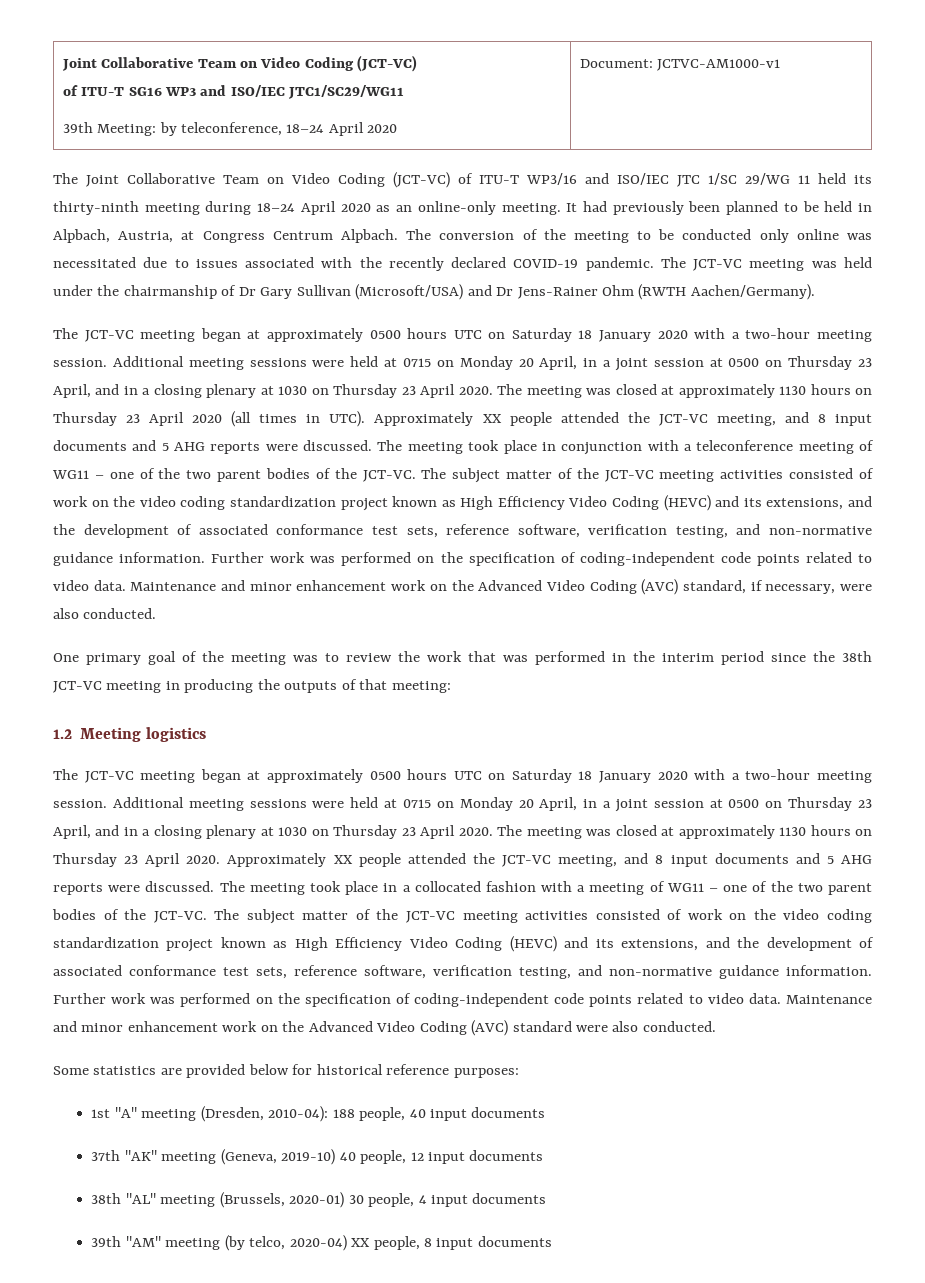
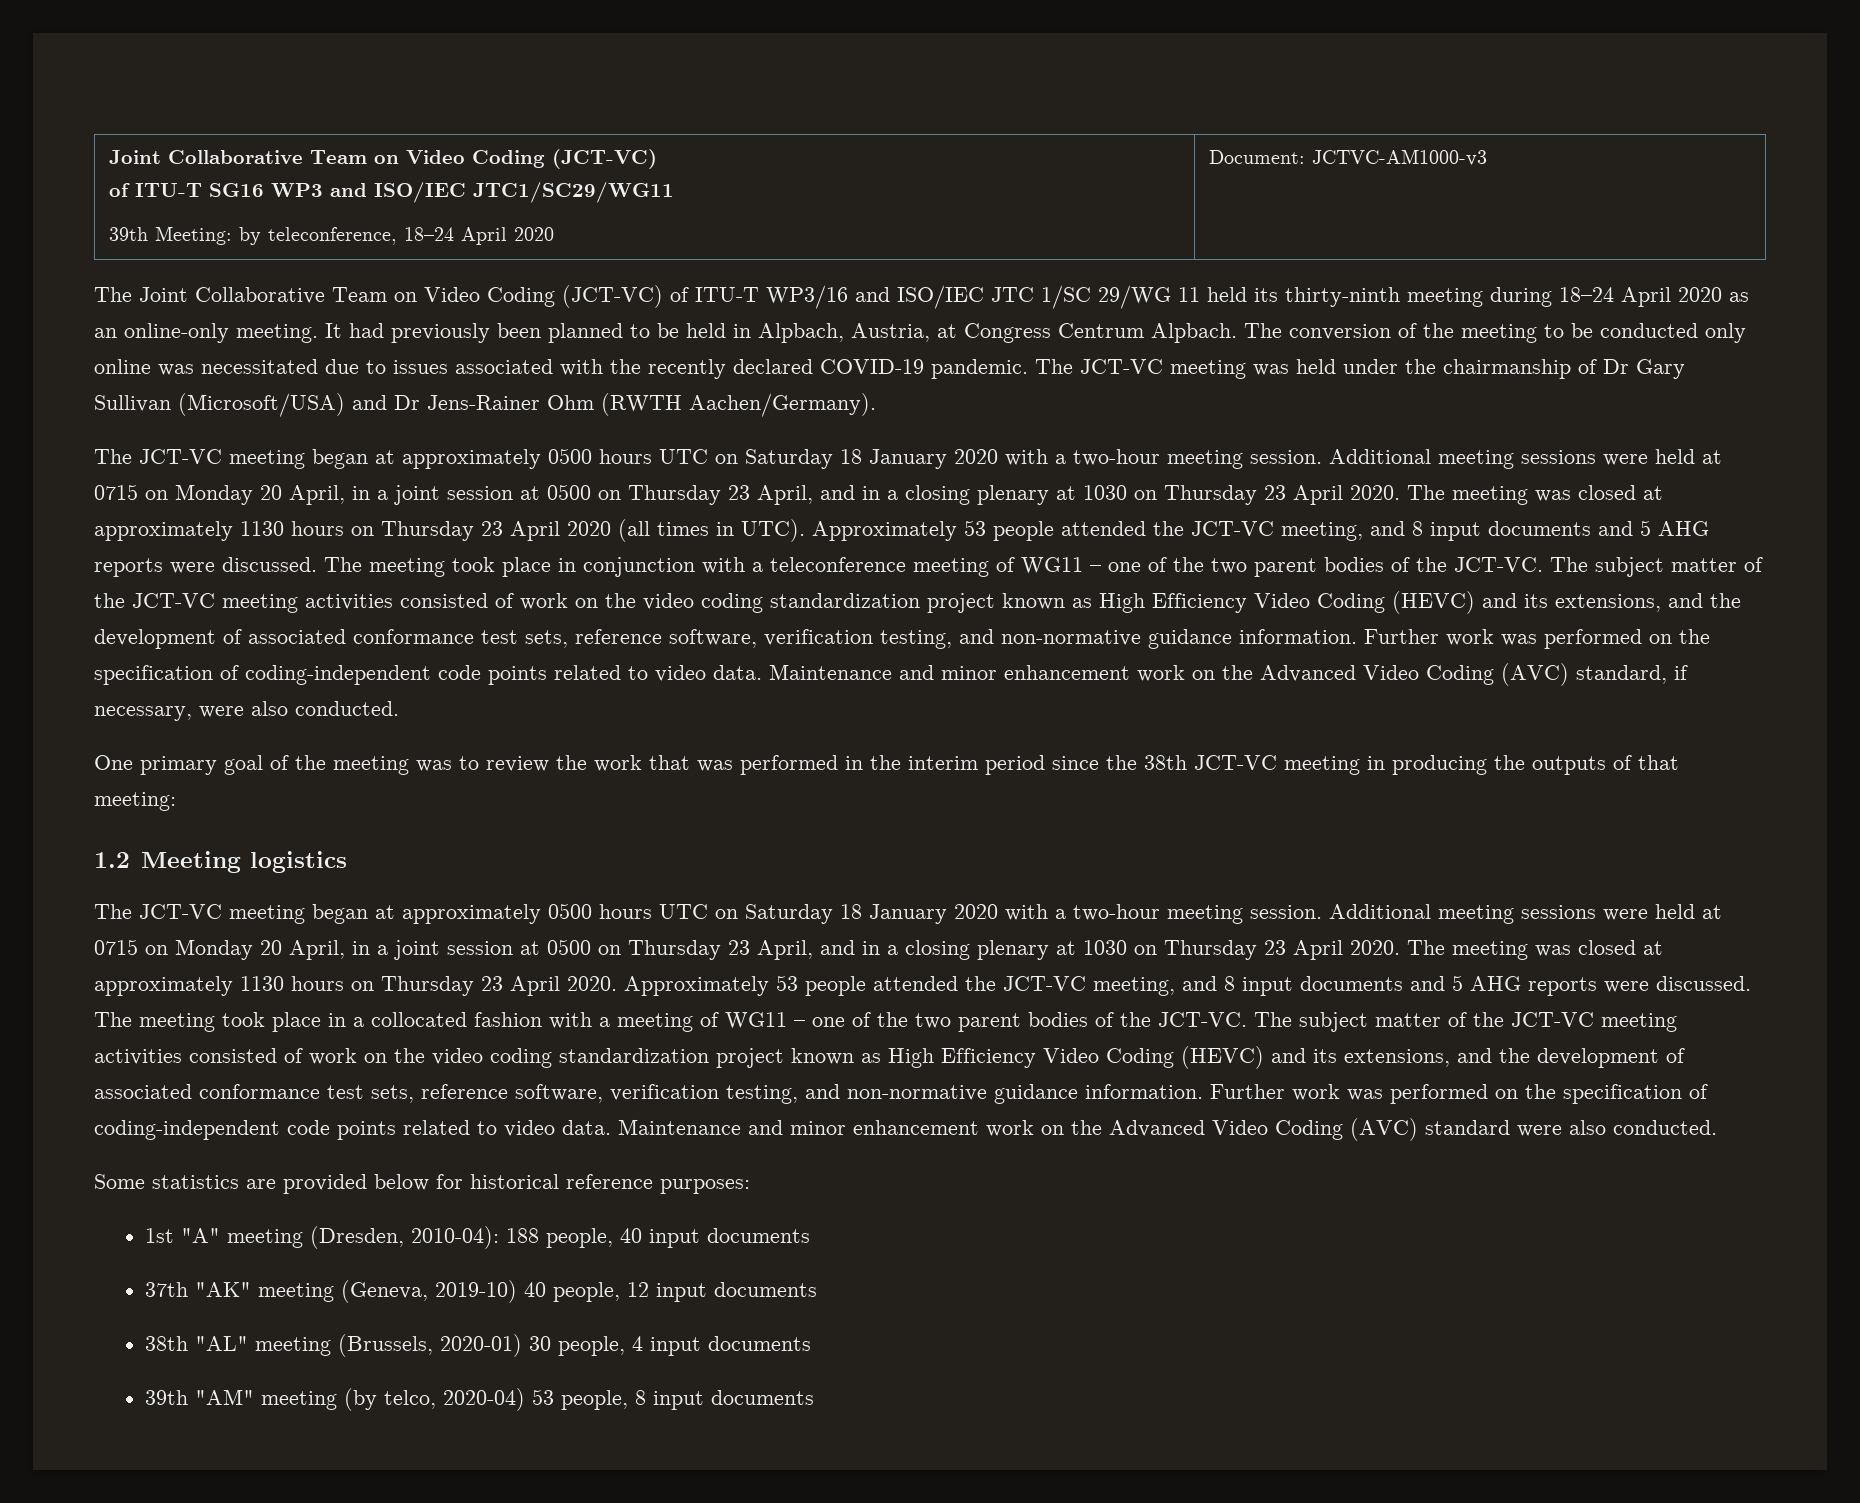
[657,59,781,71] JCTVC-AM1000-v1 -> [1311,149,1487,166] JCTVC-AM1000-v3
[482,414,502,423] XX -> [964,520,986,536] 53
[333,855,353,864] XX -> [776,975,798,991] 53
[351,1238,371,1247] XX -> [532,1389,555,1405] 53

